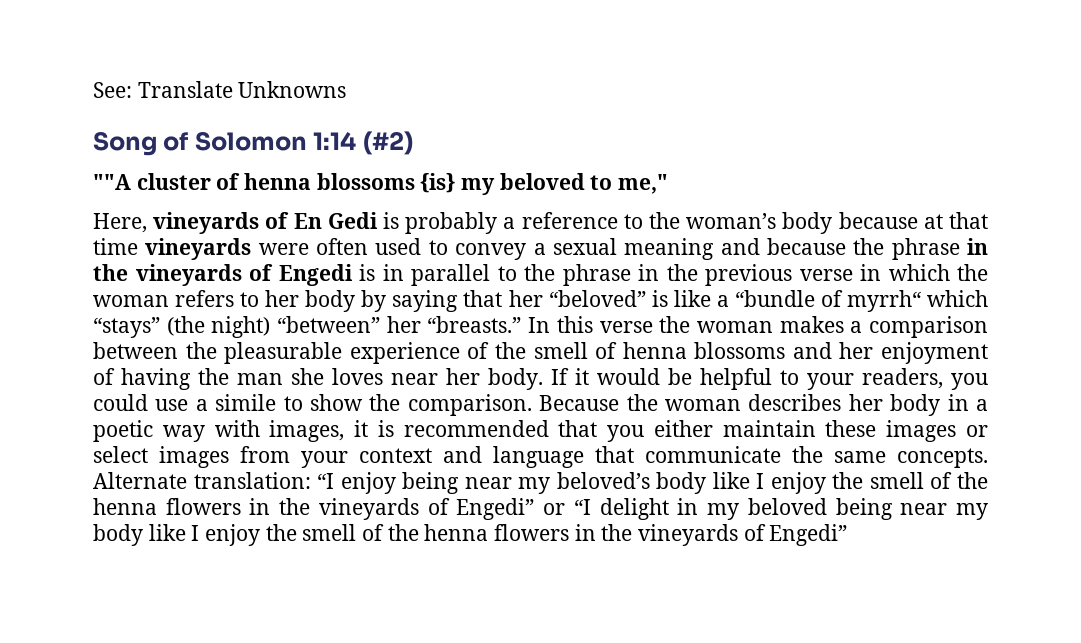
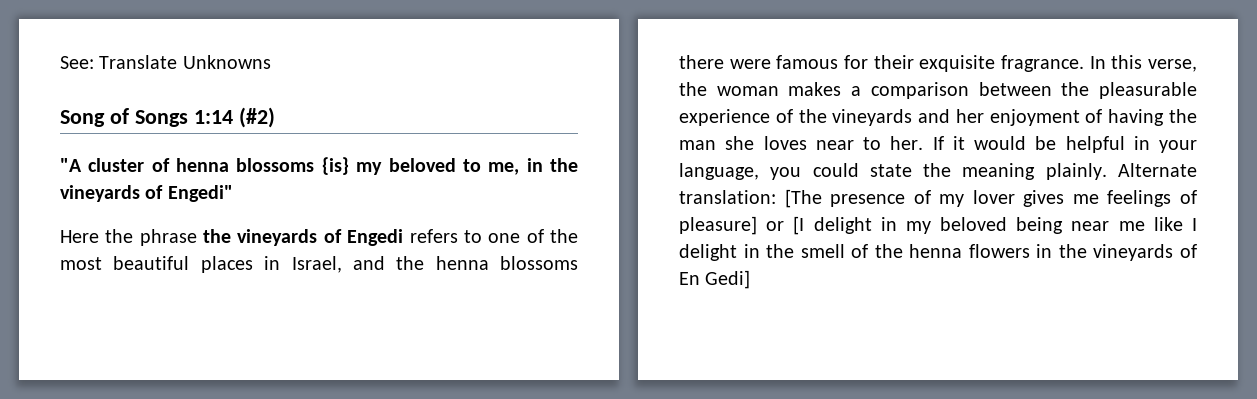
[194,131,307,151] Solomon -> [134,110,188,127] Songs
[93,174,131,190] ""A -> [60,158,82,172] "A
[618,174,669,194] [93,212,989,234] [93,238,988,260] [93,264,988,286] [93,290,988,312] [93,316,522,338] me," // Here, vineyards of En Gedi is probably a reference to the woman’s body because at that time vineyards were often used to convey a sexual meaning and because the phrase in the vineyards of Engedi is in parallel to the phrase in the previous verse in which the woman refers to her body by saying that her “beloved” is like a “bundle of myrrh“ which “stays” (the night) “between” her “breasts.” -> [488,158,578,175] [60,185,233,202] [60,229,579,246] [60,256,578,273] [679,55,1084,72] me, in the vineyards of Engedi" // Here the phrase the vineyards of Engedi refers to one of the most beautiful places in Israel, and the henna blossoms there were famous for their exquisite fragrance.
[599,321,653,333] verse -> [1148,59,1197,72] verse,
[533,342,786,359] smell of henna blossoms -> [832,109,913,126] vineyards
[446,368,543,390] her body. -> [863,136,924,150] to her.
[780,368,988,390] [93,394,988,416] [93,420,988,442] [93,446,988,468] [93,472,826,494] to your readers, you could use a simile to show the comparison. Because the woman describes her body in a poetic way with images, it is recommended that you either maintain these images or select images from your context and language that communicate the same concepts. Alternate translation: “I enjoy being near my beloved’s body like I enjoy -> [1133,136,1197,153] [679,163,1197,180] [679,189,1197,208] [679,216,1197,235] [679,244,760,261] in your language, you could state the meaning plainly. Alternate translation: [The presence of my lover gives me feelings of pleasure] or [I delight in my beloved being near me like I delight in
[456,498,989,520] [93,524,848,546] Engedi” or “I delight in my beloved being near my body like I enjoy the smell of the henna flowers in the vineyards of Engedi” -> [679,270,751,289] En Gedi]

